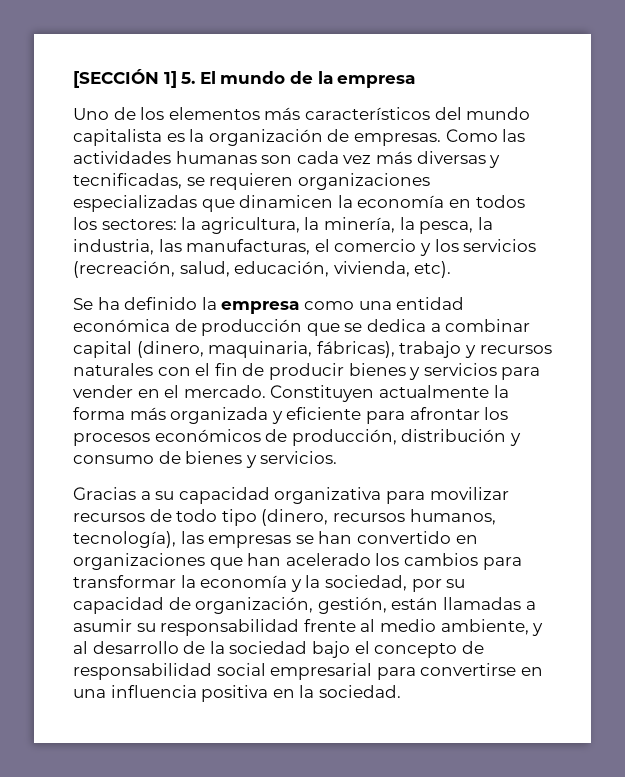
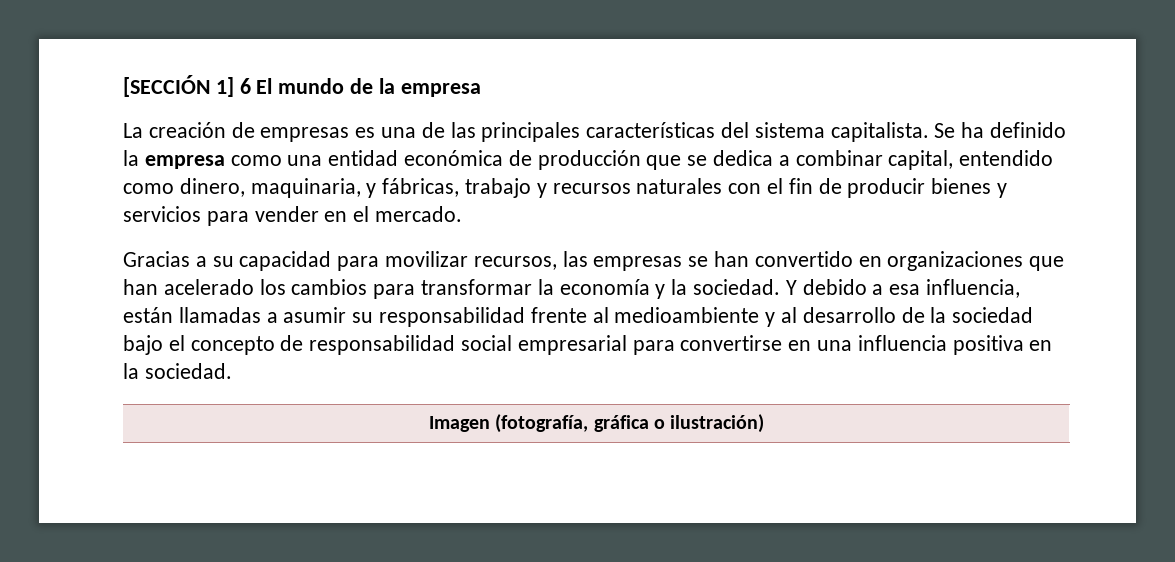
[181,72,196,84] 5. -> [239,78,251,94] 6
[73,107,531,120] [73,129,526,146] [73,151,501,168] [73,173,430,190] [73,195,525,212] [73,217,493,234] [73,239,537,256] [73,261,452,278] Uno de los elementos más característicos del mundo capitalista es la organización de empresas. Como las actividades humanas son cada vez más diversas y tecnificadas, se requieren organizaciones especializadas que dinamicen la economía en todos los sectores: la agricultura, la minería, la pesca, la industria, las manufacturas, el comercio y los servicios (recreación, salud, educación, vivienda, etc). // -> [123,122,929,142] La creación de empresas es una de las principales características del sistema capitalista.
[73,341,395,358] capital (dinero, maquinaria, fábricas), -> [888,150,1054,170] [123,178,460,198] capital, entendido como dinero, maquinaria, y fábricas,
[270,385,509,402] [73,407,509,424] [73,429,521,446] [73,451,338,468] Constituyen actualmente la forma más organizada y eficiente para afrontar los procesos económicos de producción, distribución y consumo de bienes y servicios. -> (463, 214) none
[274,487,382,504] organizativa -> (332, 261) none
[73,509,496,526] [73,531,176,548] recursos de todo tipo (dinero, recursos humanos, tecnología), -> [473,256,557,270] recursos,
[324,575,466,592] [73,597,387,614] sociedad, por su capacidad de organización, gestión, -> [693,279,1021,298] sociedad. Y debido a esa influencia,
[379,619,529,635] medio ambiente, -> [614,307,760,323] medioambiente
(401, 691) none -> [428,414,765,433] // Imagen (fotografía, gráfica o ilustración)

